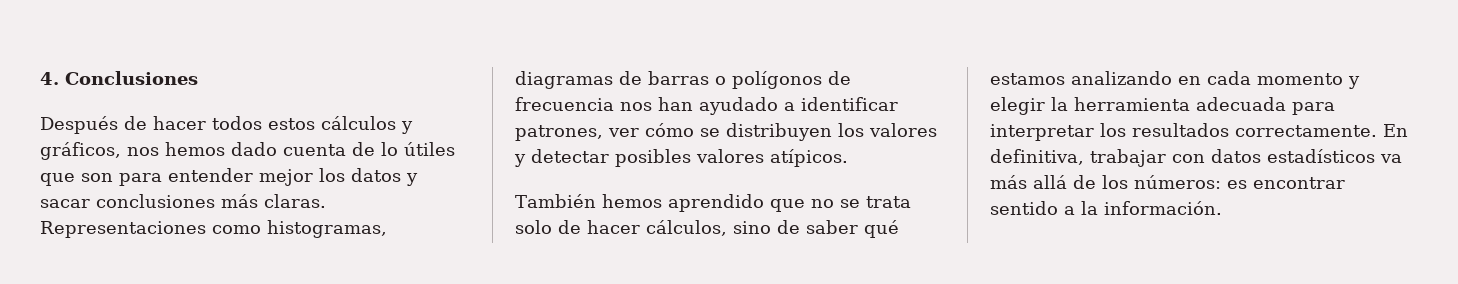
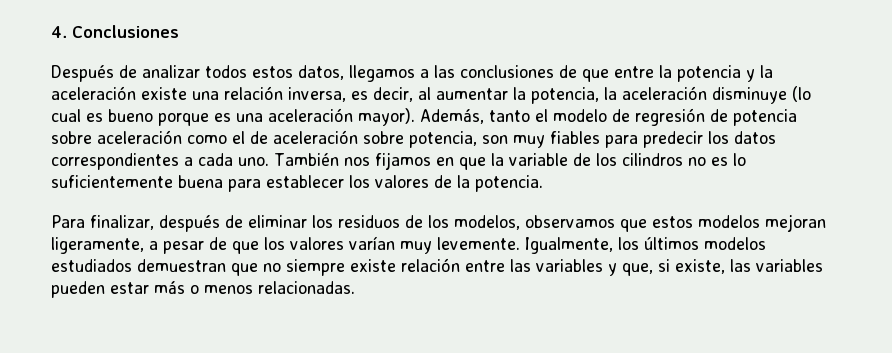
[153,116,206,130] hacer -> [142,65,200,78] analizar
[321,116,413,134] [40,142,455,160] [40,168,418,186] [40,194,326,208] [40,220,387,238] [515,71,851,89] [515,97,898,115] [515,123,937,141] [514,149,848,167] [515,194,911,212] [515,220,899,238] [990,71,1360,89] [990,97,1335,115] [990,123,1408,141] [990,149,1402,167] [990,175,1345,189] [990,201,1222,215] cálculos y gráficos, nos hemos dado cuenta de lo útiles que son para entender mejor los datos y sacar conclusiones más claras. Representaciones como histogramas, diagramas de barras o polígonos de frecuencia nos han ayudado a identificar patrones, ver cómo se distribuyen los valores y detectar posibles valores atípicos. // También hemos aprendido que no se trata solo de hacer cálculos, sino de saber qué estamos analizando en cada momento y elegir la herramienta adecuada para interpretar los resultados correctamente. En definitiva, trabajar con datos estadísticos va más allá de los números: es encontrar sentido a la información. -> [298,65,773,82] [51,86,811,104] [51,108,797,126] [51,130,776,148] [51,152,746,170] [51,175,543,192] [51,214,826,232] [51,236,766,254] [51,258,823,276] [51,281,355,298] datos, llegamos a las conclusiones de que entre la potencia y la aceleración existe una relación inversa, es decir, al aumentar la potencia, la aceleración disminuye (lo cual es bueno porque es una aceleración mayor). Además, tanto el modelo de regresión de potencia sobre aceleración como el de aceleración sobre potencia, son muy fiables para predecir los datos correspondientes a cada uno. También nos fijamos en que la variable de los cilindros no es lo suficientemente buena para establecer los valores de la potencia. // Para finalizar, después de eliminar los residuos de los modelos, observamos que estos modelos mejoran ligeramente, a pesar de que los valores varían muy levemente. Igualmente, los últimos modelos estudiados demuestran que no siempre existe relación entre las variables y que, si existe, las variables pueden estar más o menos relacionadas.

